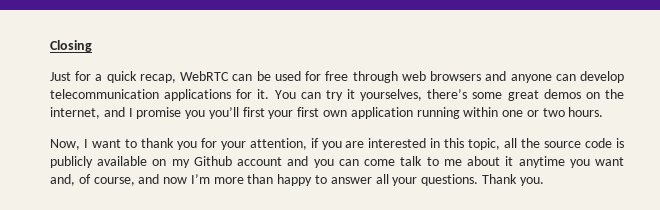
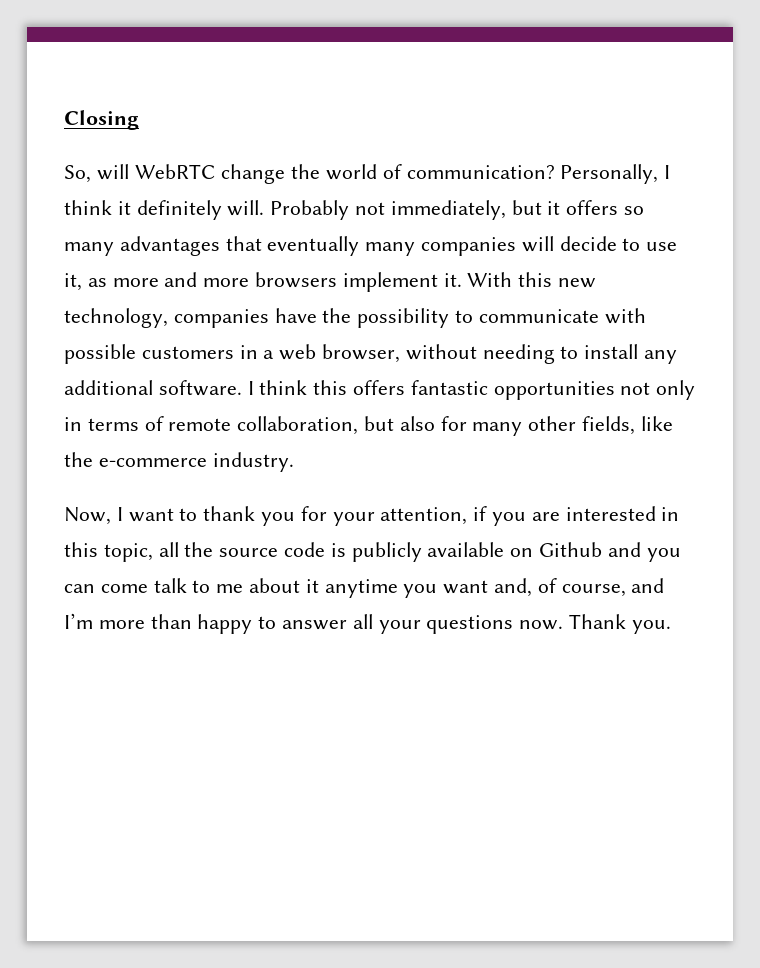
[50,71,625,83] [50,89,624,101] [50,107,604,119] Just for a quick recap, WebRTC can be used for free through web browsers and anyone can develop telecommunication applications for it. You can try it yourselves, there’s some great demos on the internet, and I promise you you’ll first your first own application running within one or two hours. -> [64,164,671,184] [64,200,645,220] [64,236,678,256] [64,272,597,292] [64,308,646,328] [64,344,678,364] [64,380,696,400] [64,416,673,436] [64,452,294,472] So, will WebRTC change the world of communication? Personally, I think it definitely will. Probably not immediately, but it offers so many advantages that eventually many companies will decide to use it, as more and more browsers implement it. With this new technology, companies have the possibility to communicate with possible customers in a web browser, without needing to install any additional software. I think this offers fantastic opportunities not only in terms of remote collaboration, but also for many other fields, like the e-commerce industry.
[171,156,283,168] my Github account -> [539,542,603,557] Github
[163,177,188,184] now -> (665, 585) none
[421,174,479,186] questions. -> [426,615,564,634] questions now.

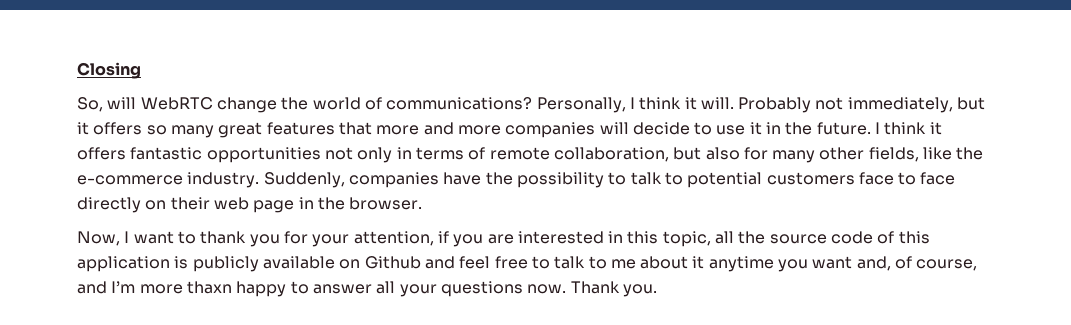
[406,165,555,179] communication? -> [386,97,533,110] communications?
[136,200,222,220] definitely -> (697, 103) none
[119,236,416,256] advantages that eventually many -> [218,122,501,138] great features that more and more
[64,272,597,292] [64,308,646,328] [64,344,678,364] [64,380,348,396] it, as more and more browsers implement it. With this new technology, companies have the possibility to communicate with possible customers in a web browser, without needing to install any additional software. I think this -> [749,122,942,135] it in the future. I think it
(294, 462) none -> [263,172,956,188] [77,197,423,213] Suddenly, companies have the possibility to talk to potential customers face to face directly on their web page in the browser.
(326, 549) none -> [877,231,930,244] [77,256,170,272] of this application
[646,548,681,562] [64,584,148,593] you can come -> [459,256,550,269] feel free to
[150,614,192,629] than -> [186,281,232,294] thaxn

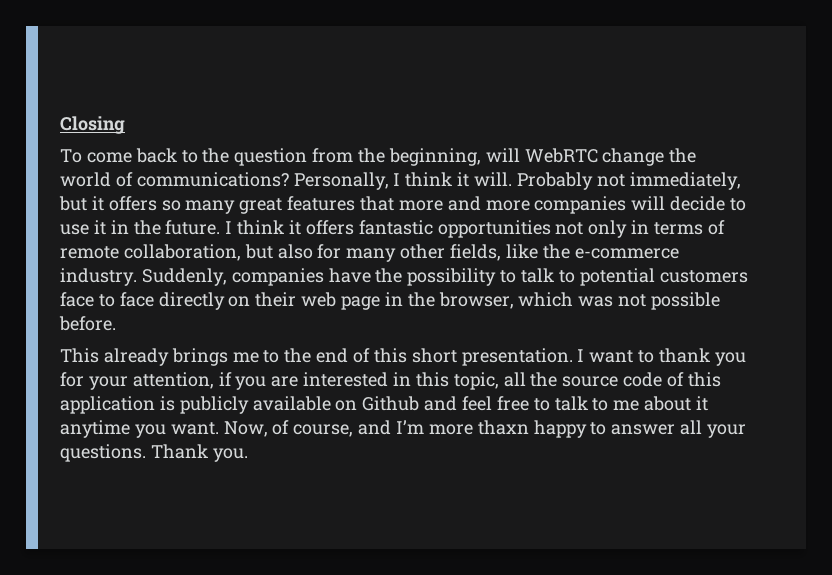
[77,97,103,112] So, -> [60,148,481,166] To come back to the question from the beginning,
[349,197,423,210] [77,231,120,246] browser. // Now, -> [438,292,721,310] [59,316,116,331] [60,348,573,366] browser, which was not possible before. // This already brings me to the end of this short presentation.
[812,256,891,271] want and, -> [170,421,268,437] want. Now,
[440,281,567,297] questions now. -> [60,444,146,462] questions.

